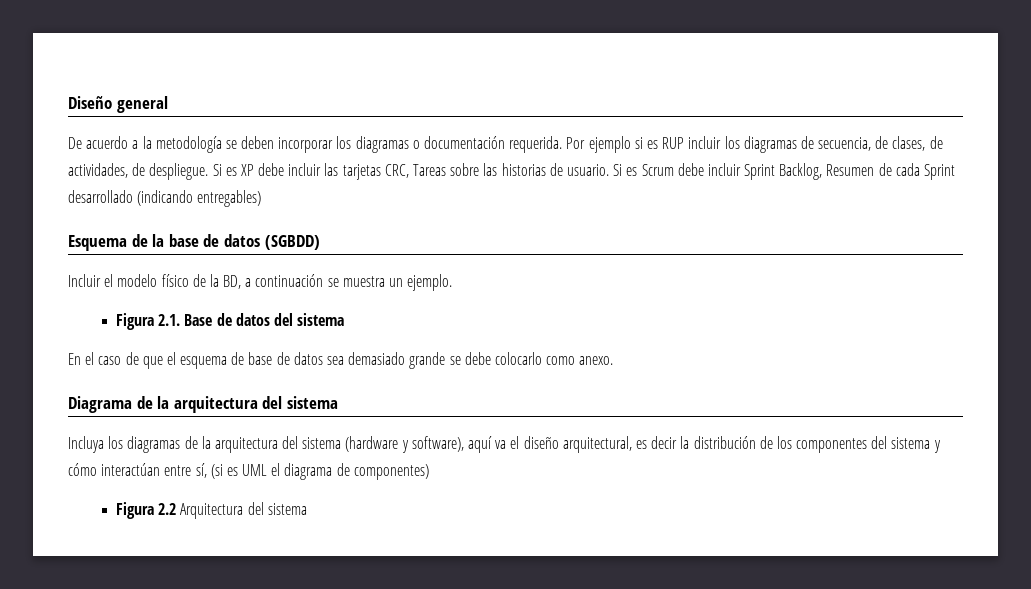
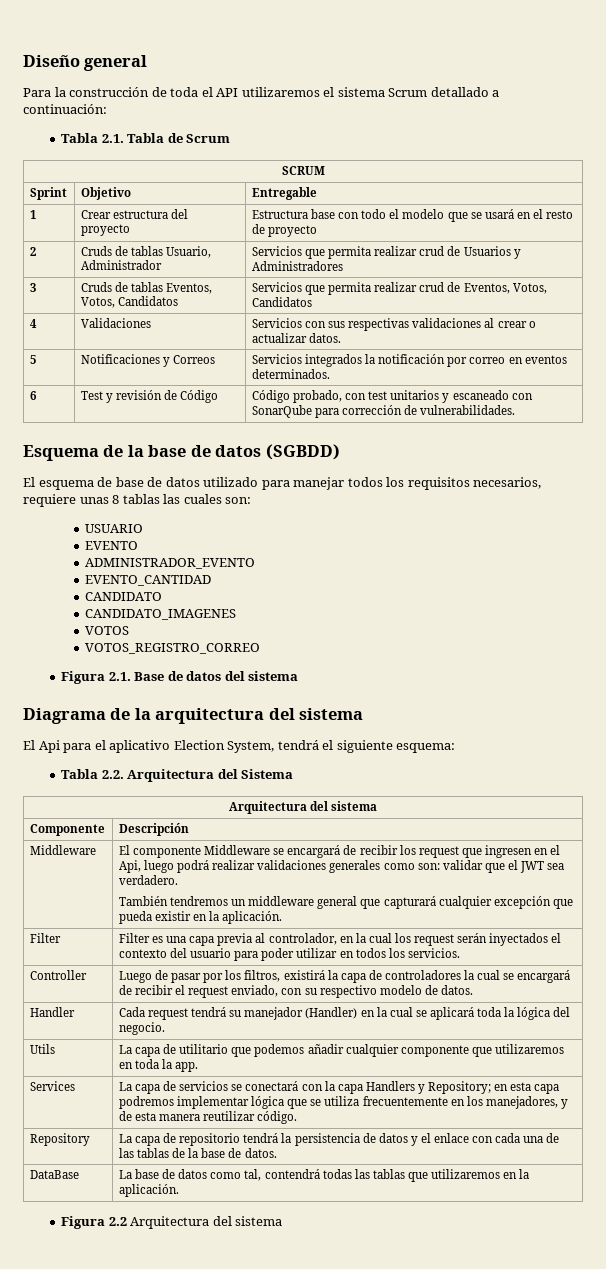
[68,136,943,153] [68,163,955,180] [68,190,262,207] De acuerdo a la metodología se deben incorporar los diagramas o documentación requerida. Por ejemplo si es RUP incluir los diagramas de secuencia, de clases, de actividades, de despliegue. Si es XP debe incluir las tarjetas CRC, Tareas sobre las historias de usuario. Si es Scrum debe incluir Sprint Backlog, Resumen de cada Sprint desarrollado (indicando entregables) -> [23,87,500,97] [23,104,107,114] [61,133,231,143] [281,166,325,175] [29,187,67,200] [80,187,131,200] [251,187,317,200] [29,210,36,219] [80,209,189,219] [80,224,130,236] [251,209,574,222] [251,224,317,237] [29,247,36,256] [80,246,212,258] [80,260,162,270] [251,246,521,259] [251,261,343,271] [29,283,36,292] [80,282,213,294] [80,296,178,308] [251,282,547,295] [251,297,312,307] [29,319,37,328] [80,318,151,328] [251,318,536,331] [251,333,341,343] [29,355,36,364] [80,354,216,367] [251,354,567,367] [251,369,330,379] [29,391,37,400] [80,390,219,403] [251,390,533,403] [251,405,516,418] Para la construcción de toda el API utilizaremos el sistema Scrum detallado a continuación: // Tabla 2.1. Tabla de Scrum // SCRUM // Sprint | Objetivo | Entregable // 1 | Crear estructura del proyecto | Estructura base con todo el modelo que se usará en el resto de proyecto // 2 | Cruds de tablas Usuario, Administrador | Servicios que permita realizar crud de Usuarios y Administradores // 3 | Cruds de tablas Eventos, Votos, Candidatos | Servicios que permita realizar crud de Eventos, Votos, Candidatos // 4 | Validaciones | Servicios con sus respectivas validaciones al crear o actualizar datos. // 5 | Notificaciones y Correos | Servicios integrados la notificación por correo en eventos determinados. // 6 | Test y revisión de Código | Código probado, con test unitarios y escaneado con SonarQube para corrección de vulnerabilidades.
[68,274,453,291] Incluir el modelo físico de la BD, a continuación se muestra un ejemplo. -> [23,477,542,490] [23,494,252,507] [85,524,144,533] [85,541,139,550] [85,558,256,569] [85,575,212,586] [85,592,163,601] [85,609,237,620] [85,626,130,635] [85,643,261,654] El esquema de base de datos utilizado para manejar todos los requisitos necesarios, requiere unas 8 tablas las cuales son: // USUARIO // EVENTO // ADMINISTRADOR_EVENTO // EVENTO_CANTIDAD // CANDIDATO // CANDIDATO_IMAGENES // VOTOS // VOTOS_REGISTRO_CORREO
[68,352,614,369] // En el caso de que el esquema de base de datos sea demasiado grande se debe colocarlo como anexo. -> (299, 676) none
[68,436,941,453] [68,463,429,480] Incluya los diagramas de la arquitectura del sistema (hardware y software), aquí va el diseño arquitectural, es decir la distribución de los componentes del sistema y cómo interactúan entre sí, (si es UML el diagrama de componentes) -> [23,740,456,753] [61,769,294,782] [228,801,378,814] [29,824,105,836] [118,823,189,836] [29,845,96,855] [118,845,561,858] [118,860,565,873] [118,875,178,885] [118,896,573,909] [118,911,283,924] [29,933,61,943] [118,933,562,946] [118,948,460,961] [29,970,87,980] [118,970,571,983] [118,985,473,998] [29,1007,75,1017] [118,1007,571,1020] [118,1022,165,1035] [29,1044,55,1054] [118,1044,564,1057] [118,1059,199,1072] [29,1081,75,1091] [118,1081,560,1094] [118,1096,568,1109] [118,1111,298,1124] [29,1133,90,1146] [118,1133,560,1146] [118,1148,277,1158] [29,1170,79,1179] [118,1169,530,1182] [118,1184,179,1197] El Api para el aplicativo Election System, tendrá el siguiente esquema: // Tabla 2.2. Arquitectura del Sistema // Arquitectura del sistema // Componente | Descripción // Middleware | El componente Middleware se encargará de recibir los request que ingresen en el Api, luego podrá realizar validaciones generales como son: validar que el JWT sea verdadero. // También tendremos un middleware general que capturará cualquier excepción que pueda existir en la aplicación. // Filter | Filter es una capa previa al controlador, en la cual los request serán inyectados el contexto del usuario para poder utilizar en todos los servicios. // Controller | Luego de pasar por los filtros, existirá la capa de controladores la cual se encargará de recibir el request enviado, con su respectivo modelo de datos. // Handler | Cada request tendrá su manejador (Handler) en la cual se aplicará toda la lógica del negocio. // Utils | La capa de utilitario que podemos añadir cualquier componente que utilizaremos en toda la app. // Services | La capa de servicios se conectará con la capa Handlers y Repository; en esta capa podremos implementar lógica que se utiliza frecuentemente en los manejadores, y de esta manera reutilizar código. // Repository | La capa de repositorio tendrá la persistencia de datos y el enlace con cada una de las tablas de la base de datos. // DataBase | La base de datos como tal, contendrá todas las tablas que utilizaremos en la aplicación.

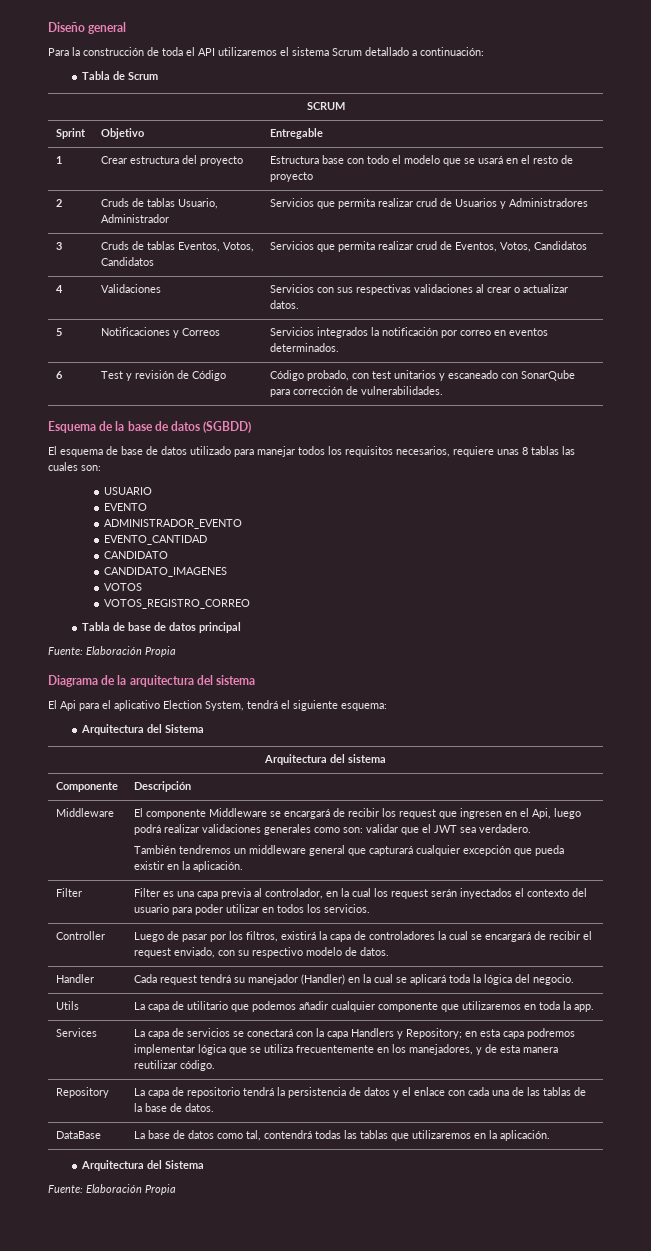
[101,133,165,143] 2.1. Tabla -> (110, 75) none
[61,671,299,684] Figura 2.1. Base de datos del sistema -> [81,622,241,633] [48,646,176,657] Tabla de base de datos principal // Fuente: Elaboración Propia
[61,769,124,779] Tabla 2.2. -> (387, 707) none
[61,1216,283,1229] Figura 2.2 Arquitectura del sistema -> [80,1160,204,1171] [48,1184,176,1195] Arquitectura del Sistema // Fuente: Elaboración Propia

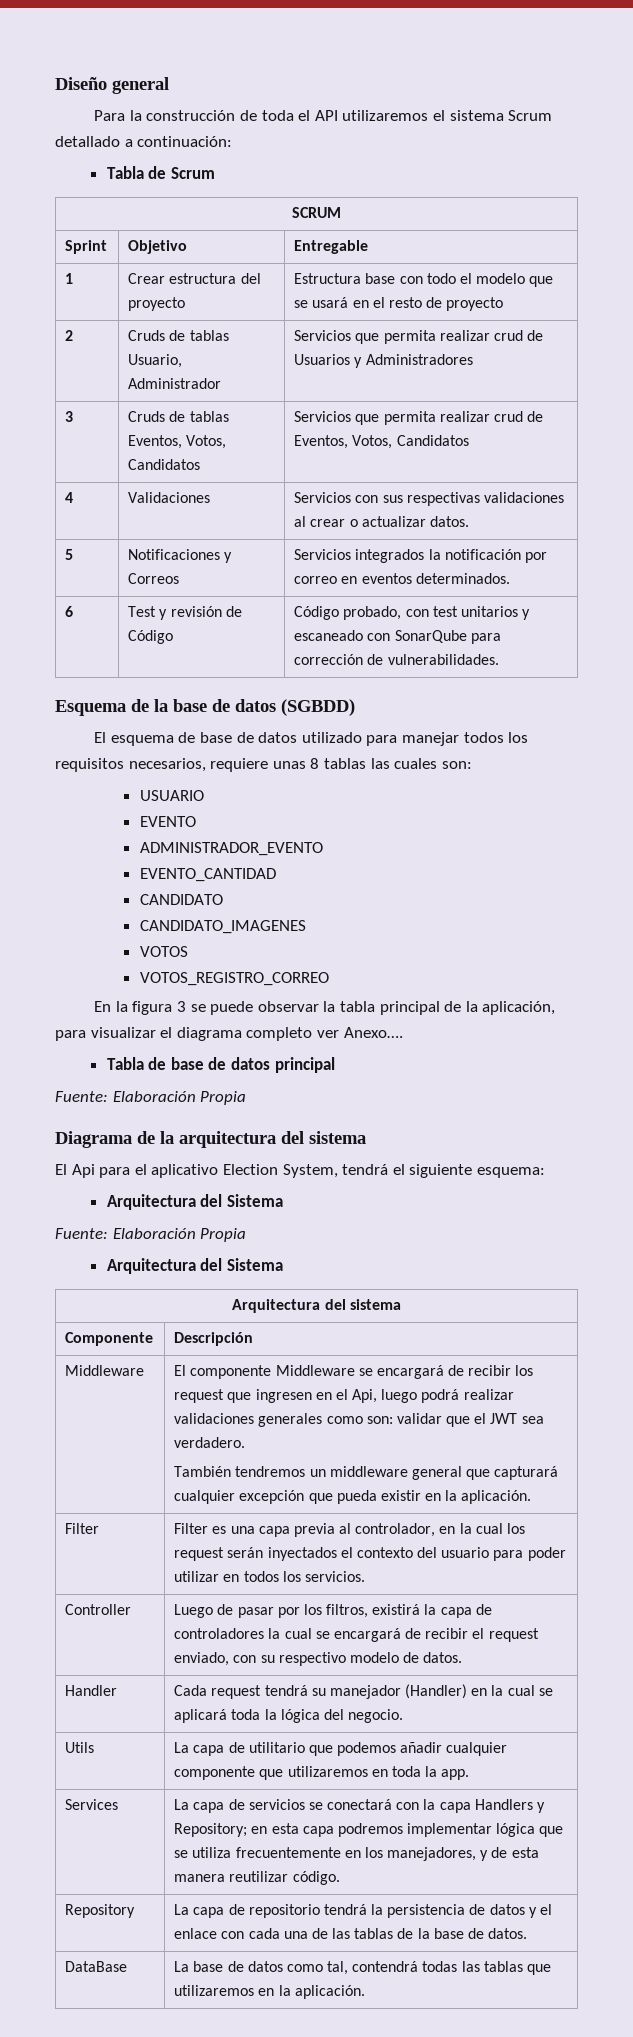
(250, 604) none -> [94,1001,556,1015] [55,1027,403,1041] // En la figura 3 se puede observar la tabla principal de la aplicación, para visualizar el diagrama completo ver Anexo….
(204, 728) none -> [55,1228,247,1242] [106,1258,283,1274] // Fuente: Elaboración Propia // Arquitectura del Sistema
[80,1160,204,1171] [48,1184,176,1195] // Arquitectura del Sistema // Fuente: Elaboración Propia -> (365, 1992) none

